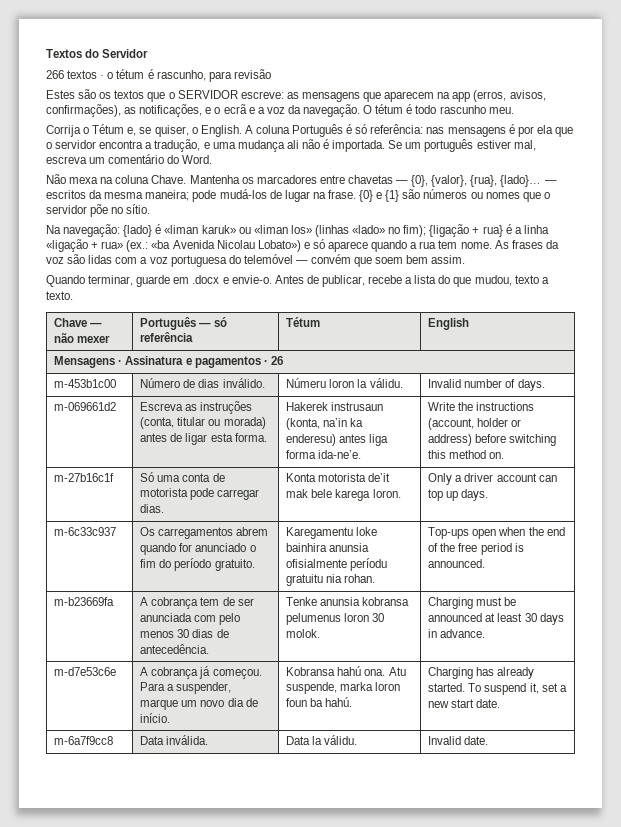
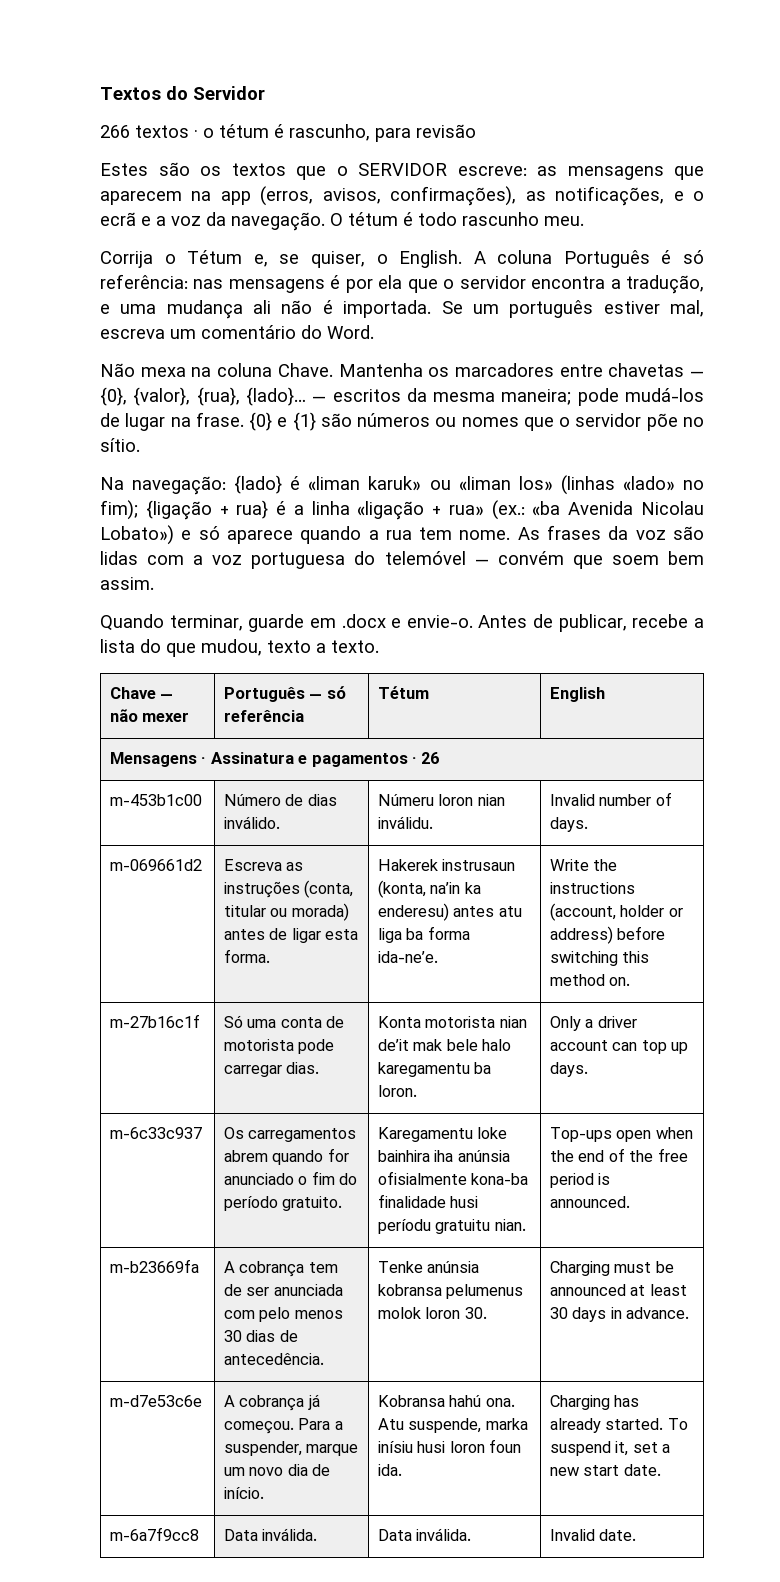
[357,378,403,388] la válidu. -> [477,794,505,806] [377,816,433,829] nian inválidu.
[369,434,389,446] liga -> [498,906,522,917] [377,928,424,943] atu liga ba
(367, 477) none -> [499,1016,527,1028] nian
[335,489,371,501] karega -> [482,1039,512,1051] [377,1062,492,1077] halo karegamentu ba
[329,543,370,552] [286,558,388,571] [286,574,376,586] anunsia ofisialmente períodu gratuitu nia rohan. -> [434,1150,510,1162] [377,1171,529,1185] [377,1194,479,1208] [377,1219,526,1234] iha anúnsia ofisialmente kona-ba finalidade husi períodu gratuitu nian.
[320,597,361,606] anunsia -> [427,1261,480,1273] anúnsia
[344,613,385,622] [286,629,321,638] loron 30 molok. -> [377,1307,487,1319] molok loron 30.
[375,682,401,691] [286,697,353,707] loron foun ba hahú. -> [377,1439,522,1453] [377,1464,402,1476] inísiu husi loron foun ida.
[312,735,358,745] la válidu. -> [416,1528,472,1541] inválida.

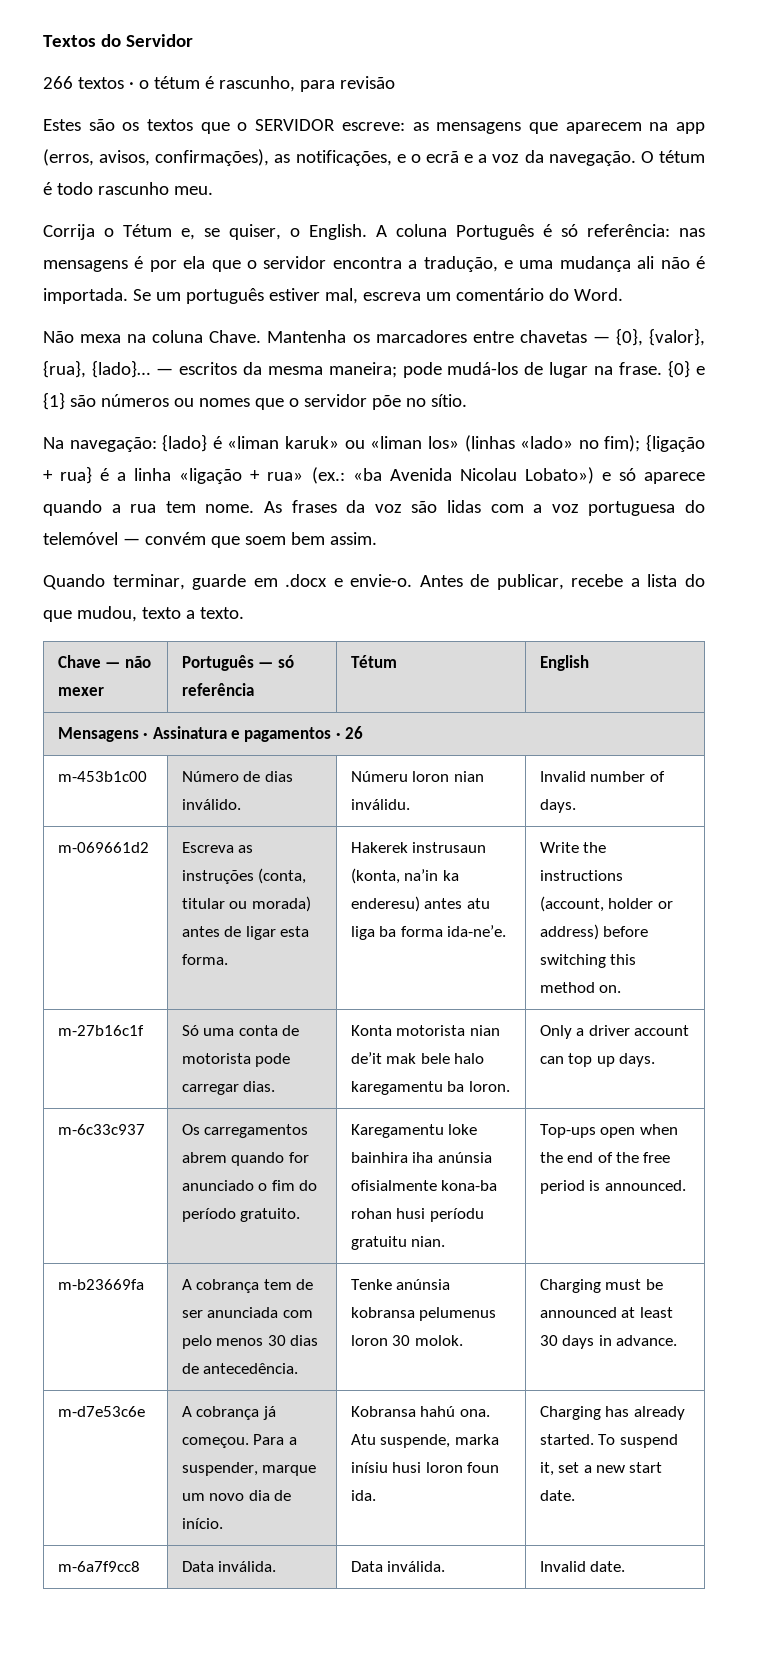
[377,1194,446,1208] finalidade -> [350,1208,392,1219] rohan
[377,1307,487,1319] molok loron 30. -> [350,1335,463,1346] loron 30 molok.

